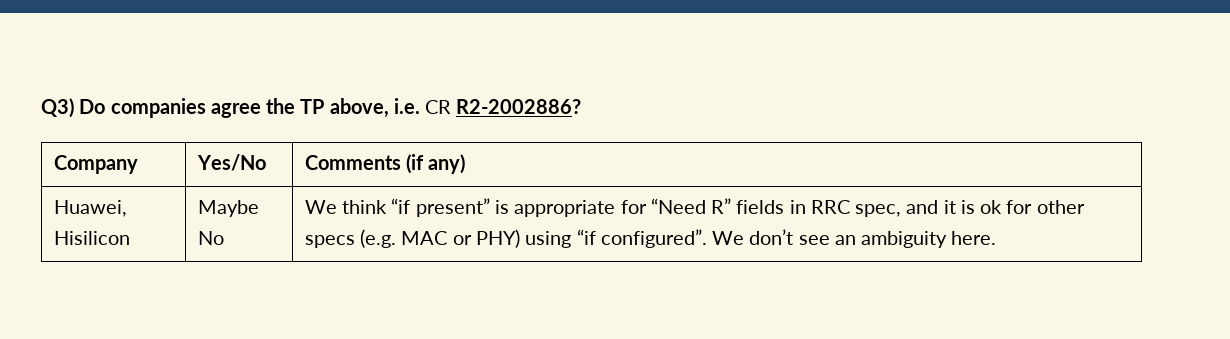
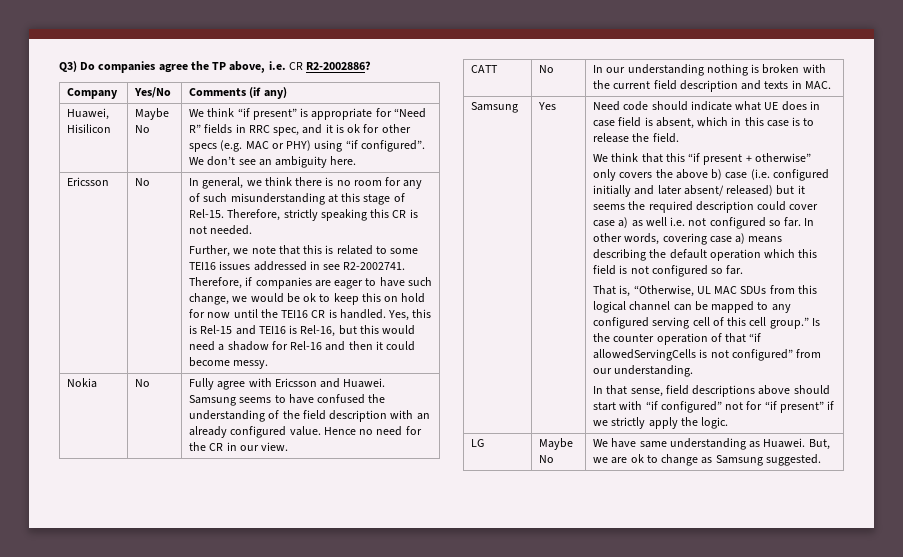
(997, 238) none -> [67,177,110,186] [135,178,151,186] [189,177,423,189] [189,193,405,205] [189,209,418,221] [189,225,253,235] [189,245,419,257] [189,261,406,271] [189,277,432,289] [189,293,426,305] [189,309,432,321] [189,325,416,337] [189,341,416,351] [189,357,269,369] [67,378,98,388] [135,379,151,387] [189,378,386,390] [189,394,386,406] [189,410,430,422] [189,426,422,438] [189,442,289,451] [471,65,499,73] [539,65,555,73] [593,64,826,76] [593,80,831,92] [471,102,519,113] [538,102,557,110] [593,101,820,111] [593,117,815,129] [593,133,679,143] [593,153,811,165] [593,169,829,181] [593,185,805,197] [593,201,819,213] [593,217,815,229] [593,233,783,245] [593,249,818,261] [593,265,744,277] [593,285,817,297] [593,301,791,313] [593,317,820,329] [593,333,762,345] [593,349,822,361] [593,365,694,377] [593,385,830,397] [593,401,835,413] [593,417,729,429] [471,439,485,447] [539,438,574,450] [539,455,555,463] [593,438,830,450] [593,454,821,466] // Ericsson | No | In general, we think there is no room for any of such misunderstanding at this stage of Rel-15. Therefore, strictly speaking this CR is not needed. // Further, we note that this is related to some TEI16 issues addressed in see R2-2002741. Therefore, if companies are eager to have such change, we would be ok to keep this on hold for now until the TEI16 CR is handled. Yes, this is Rel-15 and TEI16 is Rel-16, but this would need a shadow for Rel-16 and then it could become messy. // Nokia | No | Fully agree with Ericsson and Huawei. Samsung seems to have confused the understanding of the field description with an already configured value. Hence no need for the CR in our view. // CATT | No | In our understanding nothing is broken with the current field description and texts in MAC. // Samsung | Yes | Need code should indicate what UE does in case field is absent, which in this case is to release the field. // We think that this “if present + otherwise” only covers the above b) case (i.e. configured initially and later absent/ released) but it seems the required description could cover case a) as well i.e. not configured so far. In other words, covering case a) means describing the default operation which this field is not configured so far. // That is, “Otherwise, UL MAC SDUs from this logical channel can be mapped to any configured serving cell of this cell group.” Is the counter operation of that “if allowedServingCells is not configured” from our understanding. // In that sense, field descriptions above should start with “if configured” not for “if present” if we strictly apply the logic. // LG | Maybe No | We have same understanding as Huawei. But, we are ok to change as Samsung suggested.

